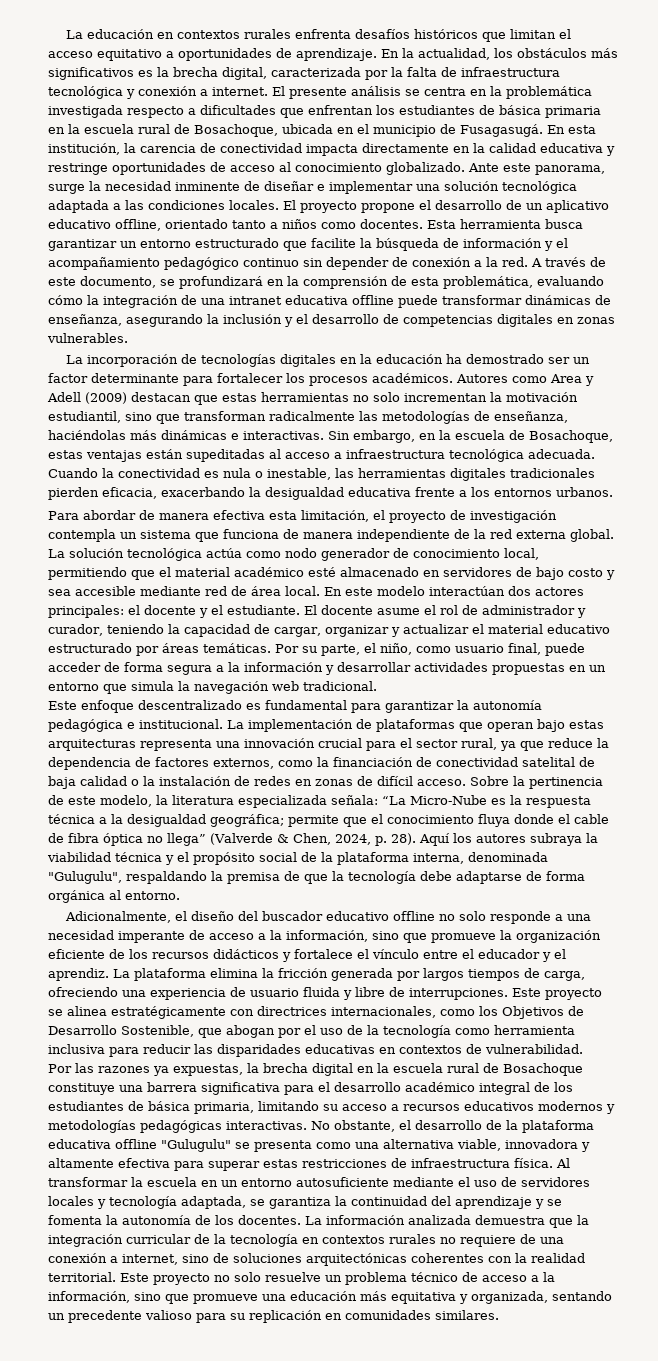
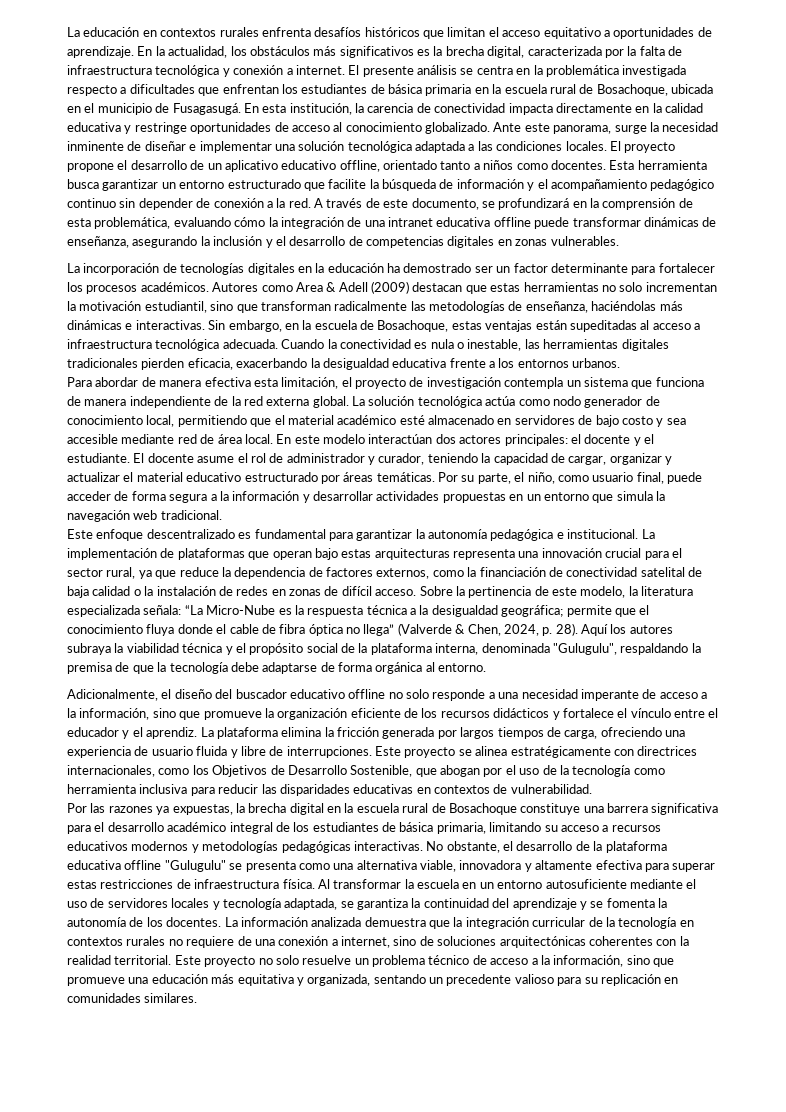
[585,376,594,386] y -> [326,282,337,292] &

